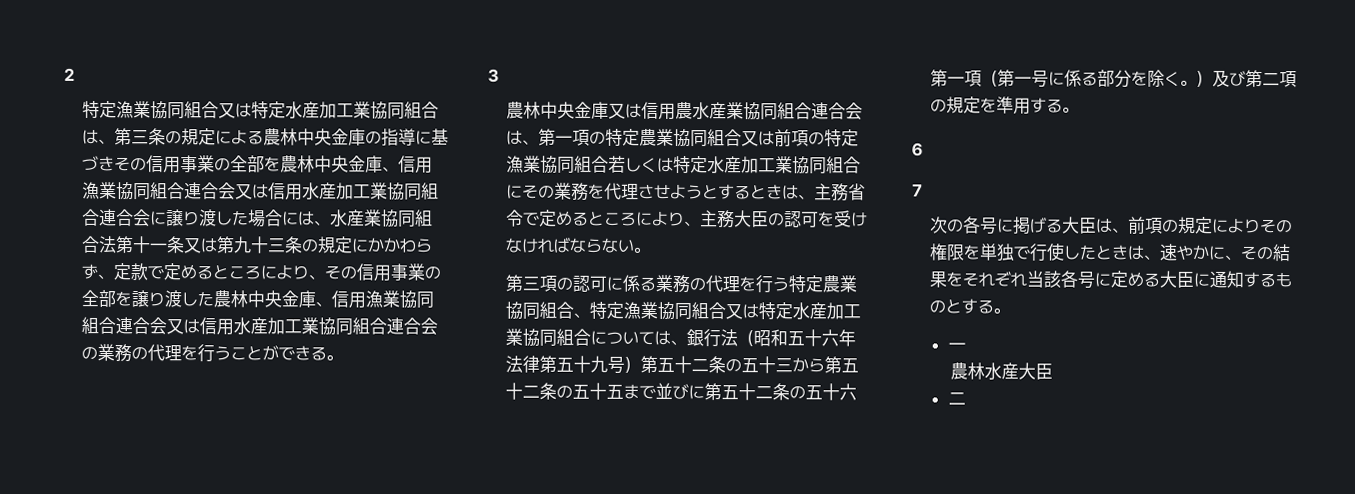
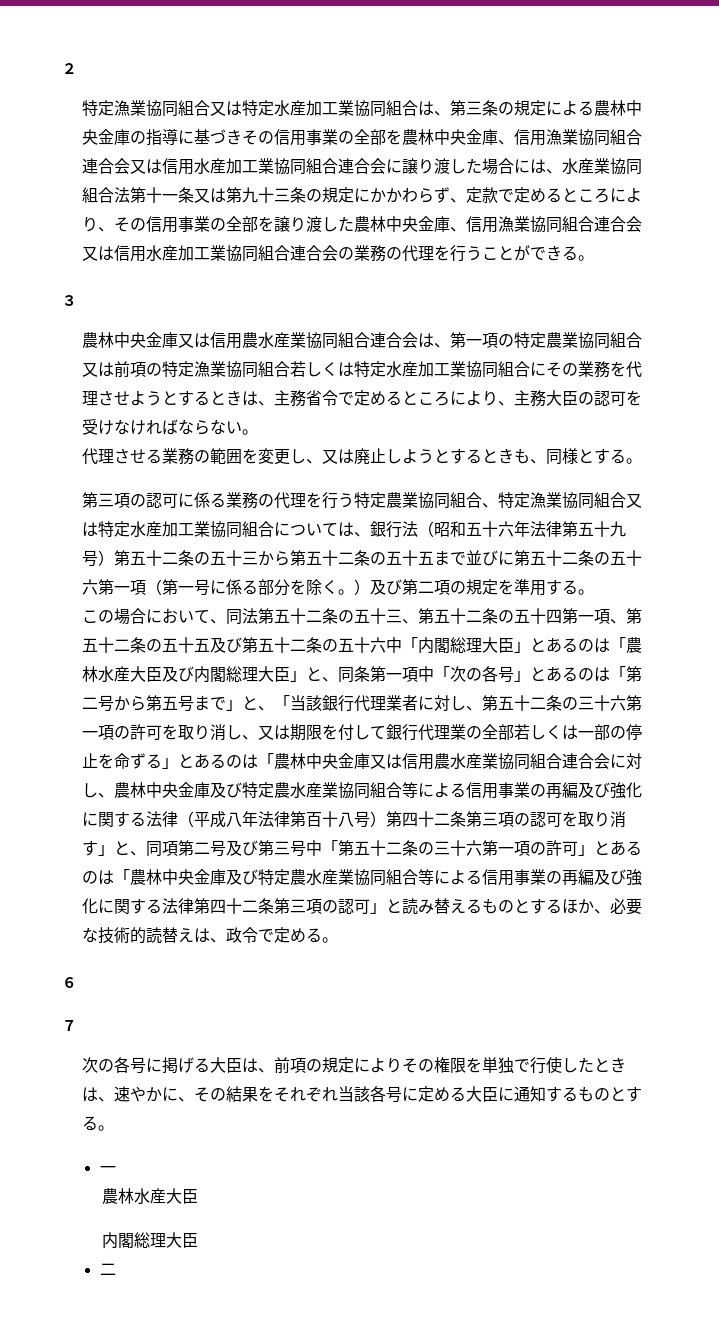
(651, 249) none -> [82,448,643,465] // 代理させる業務の範囲を変更し、又は廃止しようとするときも、同様とする。
(1079, 109) none -> [82,608,643,625] [82,637,643,654] [82,666,643,683] [82,695,643,712] [82,724,643,741] [82,753,643,770] [82,782,643,799] [82,811,627,828] [82,840,643,857] [82,869,643,886] [82,898,643,915] [82,927,339,944] // この場合において、同法第五十二条の五十三、第五十二条の五十四第一項、第五十二条の五十五及び第五十二条の五十六中「内閣総理大臣」とあるのは「農林水産大臣及び内閣総理大臣」と、同条第一項中「次の各号」とあるのは「第二号から第五号まで」と、「当該銀行代理業者に対し、第五十二条の三十六第一項の許可を取り消し、又は期限を付して銀行代理業の全部若しくは一部の停止を命ずる」とあるのは「農林中央金庫又は信用農水産業協同組合連合会に対し、農林中央金庫及び特定農水産業協同組合等による信用事業の再編及び強化に関する法律（平成八年法律第百十八号）第四十二条第三項の認可を取り消す」と、同項第二号及び第三号中「第五十二条の三十六第一項の許可」とあるのは「農林中央金庫及び特定農水産業協同組合等による信用事業の再編及び強化に関する法律第四十二条第三項の認可」と読み替えるものとするほか、必要な技術的読替えは、政令で定める。
(1053, 371) none -> [102,1232,199,1249] // 内閣総理大臣

